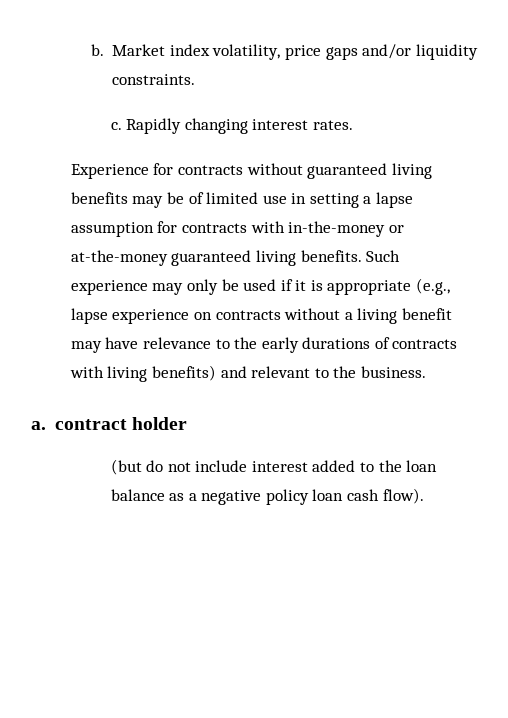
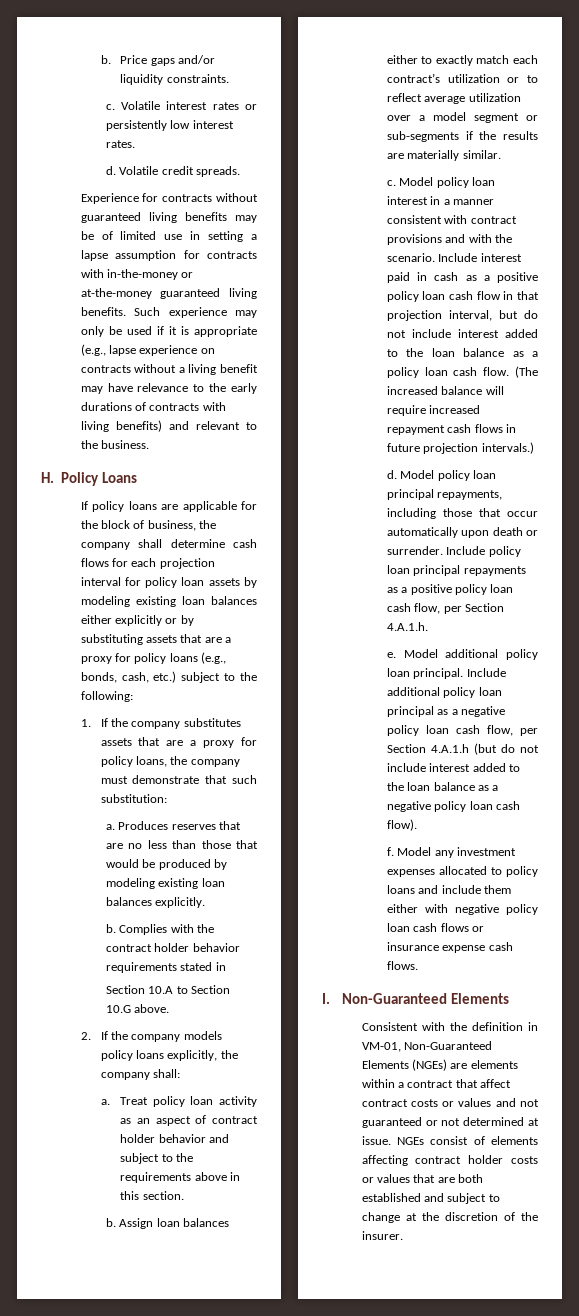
[90,44,321,60] b. Market index volatility, price -> [100,55,148,64] b. Price
[126,118,353,134] Rapidly changing interest rates. -> [121,101,257,110] [105,120,234,131] [105,140,135,148] [105,166,240,177] Volatile interest rates or persistently low interest rates. // d. Volatile credit spreads.
[31,417,187,430] a. contract holder // -> [41,472,137,486] [80,501,257,512] [80,520,217,531] [80,539,257,550] [80,558,215,569] [80,577,257,588] [80,596,257,607] [80,615,194,626] [80,634,232,645] [80,652,227,664] [80,671,257,683] [80,691,133,702] [80,718,241,729] [100,737,257,748] [100,756,240,767] [100,775,257,784] [100,794,167,803] [105,821,241,830] [105,840,258,849] [105,859,227,870] [105,878,225,889] [105,897,206,908] [105,924,214,935] [105,943,240,952] [105,962,226,973] [105,985,230,994] [105,1004,170,1013] [80,1031,222,1042] [100,1050,238,1061] [100,1069,180,1080] [100,1096,257,1107] [120,1115,258,1126] [120,1134,230,1143] [120,1153,194,1164] [120,1172,241,1183] [120,1191,184,1200] [105,1218,229,1229] [386,55,538,66] [386,73,538,83] [386,93,521,104] [386,112,538,123] [386,131,538,142] [386,150,501,161] [386,177,495,188] [386,196,494,205] [386,215,517,224] [386,234,512,245] [386,253,522,262] [386,272,538,283] [386,291,539,302] [386,310,538,321] [386,329,538,338] [386,348,538,357] [386,366,538,378] [386,386,504,395] [386,405,481,416] [386,424,516,435] [386,442,534,454] [386,470,496,481] [386,489,503,500] [386,508,538,519] [386,527,538,538] [386,546,521,557] [386,565,526,576] [386,584,514,595] [386,603,504,614] [386,622,428,631] [386,649,538,660] [386,668,506,679] [386,687,502,698] [386,706,505,717] [386,725,538,736] [386,744,469,753] H. Policy Loans // If policy loans are applicable for the block of business, the company shall determine cash flows for each projection interval for policy loan assets by modeling existing loan balances either explicitly or by substituting assets that are a proxy for policy loans (e.g., bonds, cash, etc.) subject to the following: // 1. If the company substitutes assets that are a proxy for policy loans, the company must demonstrate that such substitution: // a. Produces reserves that are no less than those that would be produced by modeling existing loan balances explicitly. // b. Complies with the contract holder behavior requirements stated in // Section 10.A to Section 10.G above. // 2. If the company models policy loans explicitly, the company shall: // a. Treat policy loan activity as an aspect of contract holder behavior and subject to the requirements above in this section. // b. Assign loan balances either to exactly match each contract’s utilization or to reflect average utilization over a model segment or sub-segments if the results are materially similar. // c. Model policy loan interest in a manner consistent with contract provisions and with the scenario. Include interest paid in cash as a positive policy loan cash flow in that projection interval, but do not include interest added to the loan balance as a policy loan cash flow. (The increased balance will require increased repayment cash flows in future projection intervals.) // d. Model policy loan principal repayments, including those that occur automatically upon death or surrender. Include policy loan principal repayments as a positive policy loan cash flow, per Section 4.A.1.h. // e. Model additional policy loan principal. Include additional policy loan principal as a negative policy loan cash flow, per Section 4.A.1.h
(424, 496) none -> [386,847,516,858] [386,866,538,877] [386,885,511,894] [386,904,538,915] [386,923,484,932] [386,942,513,953] [386,961,418,970] [322,993,509,1004] [361,1022,538,1031] [361,1041,493,1052] [361,1059,518,1071] [361,1079,512,1088] [361,1098,539,1107] [361,1117,539,1128] [361,1136,538,1145] [361,1155,538,1166] [361,1174,484,1183] [361,1193,500,1204] [361,1212,538,1223] [361,1231,403,1240] // f. Model any investment expenses allocated to policy loans and include them either with negative policy loan cash flows or insurance expense cash flows. // I. Non-Guaranteed Elements // Consistent with the definition in VM-01, Non-Guaranteed Elements (NGEs) are elements within a contract that affect contract costs or values and not guaranteed or not determined at issue. NGEs consist of elements affecting contract holder costs or values that are both established and subject to change at the discretion of the insurer.

